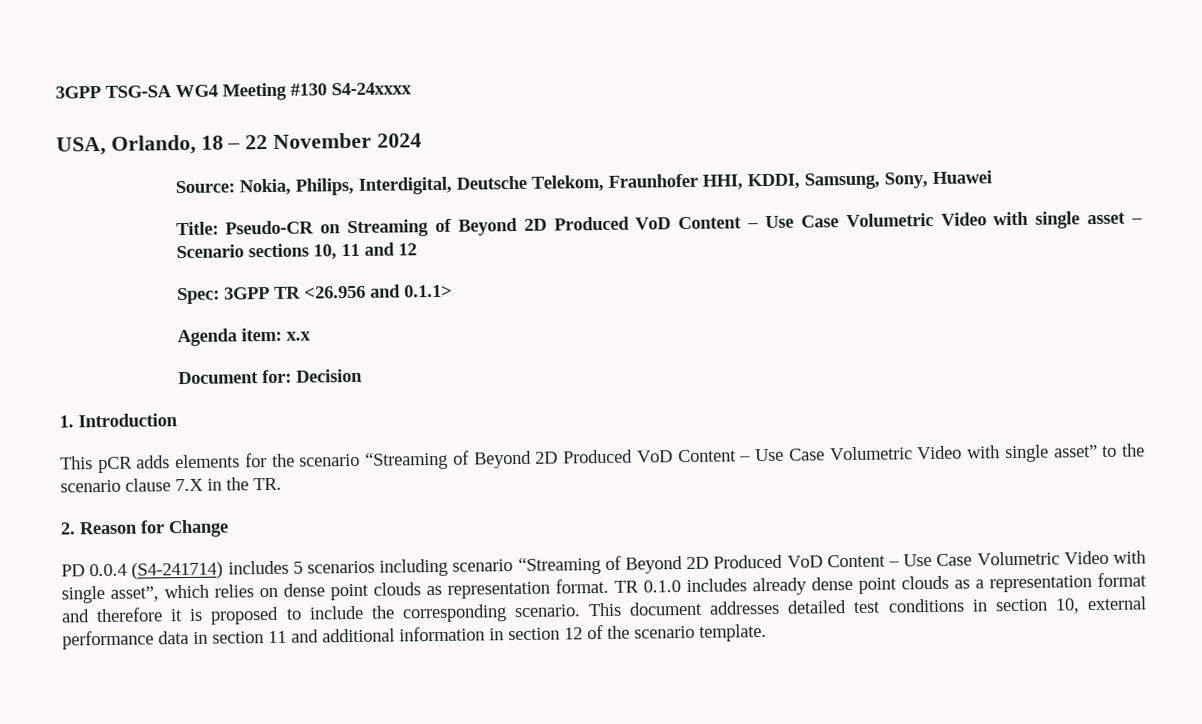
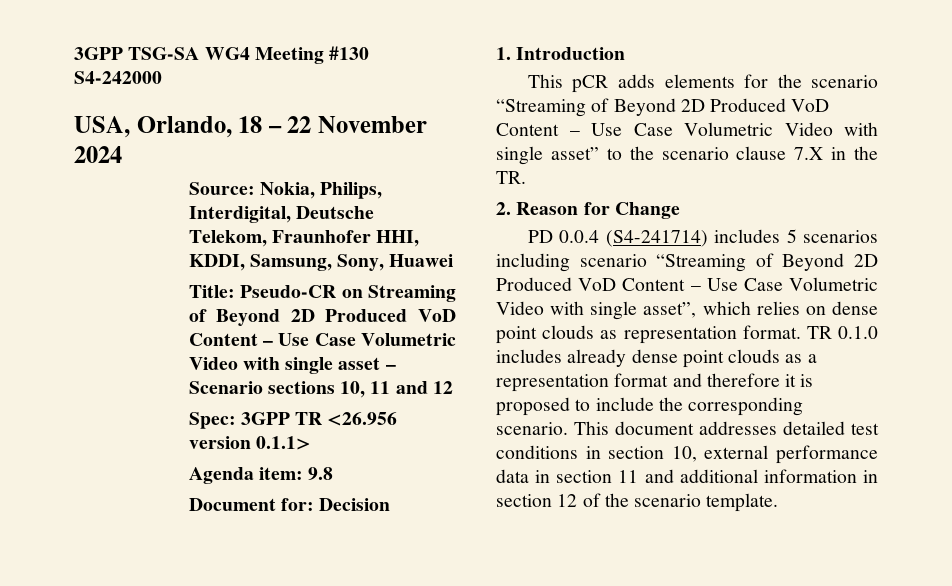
[331,82,412,96] S4-24xxxx -> [74,71,162,84] S4-242000
[369,284,401,298] and -> [188,436,251,449] version
[285,331,311,341] x.x -> [308,467,334,480] 9.8

